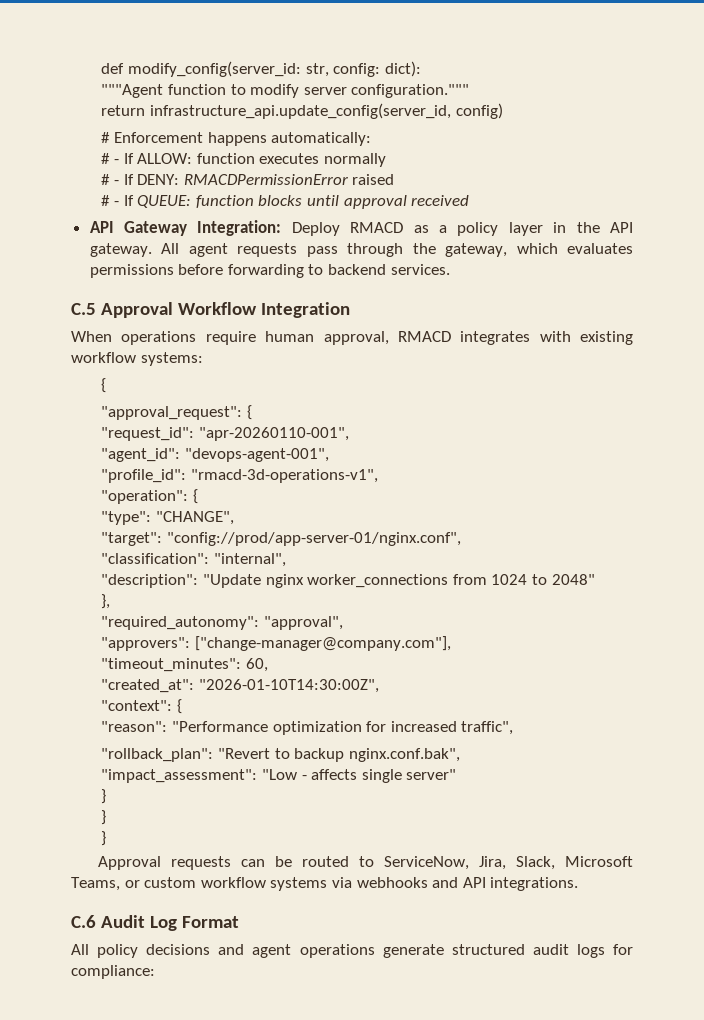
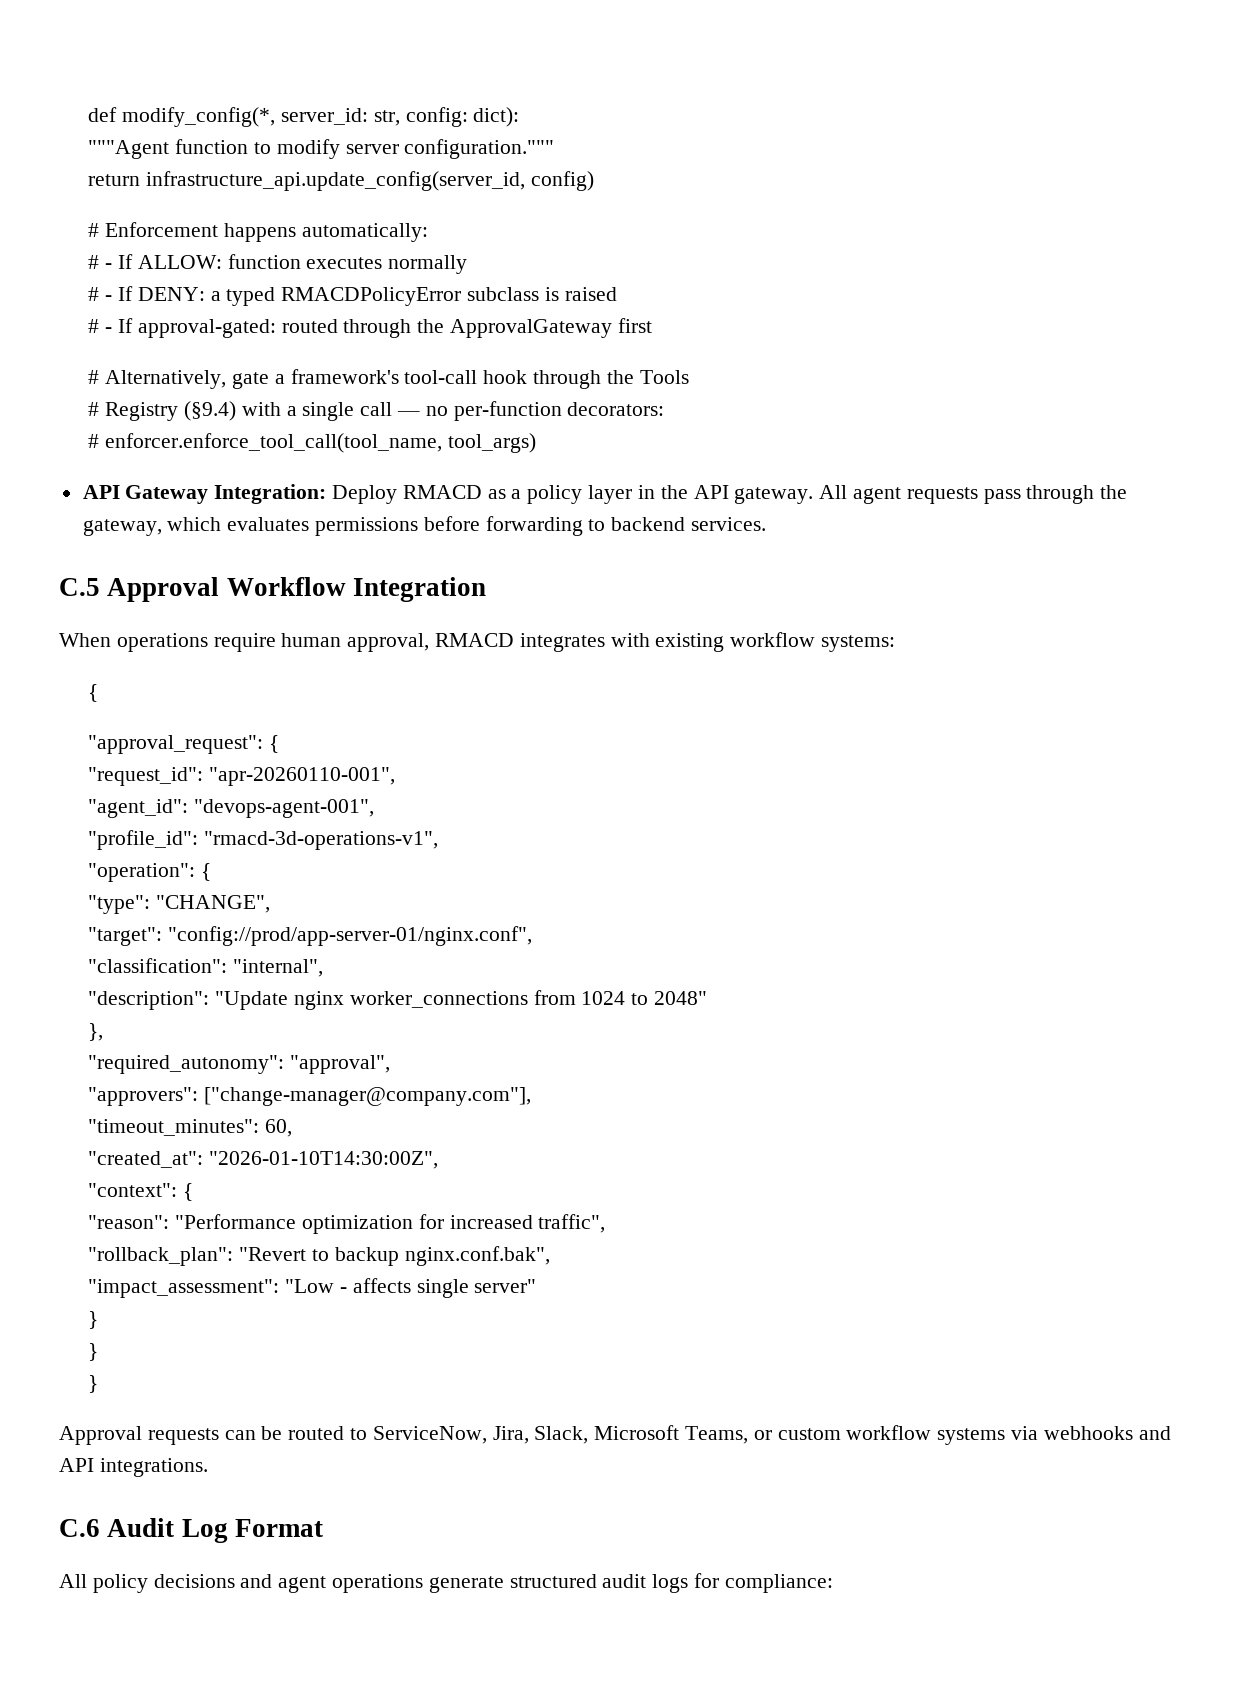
[128,61,302,77] modify_config(server_id: -> [122,107,368,127] modify_config(*, server_id:
[183,174,348,185] RMACDPermissionError -> [210,287,559,306] a typed RMACDPolicyError subclass is
[137,195,470,209] QUEUE: function blocks until approval received -> [137,318,652,338] [88,369,689,389] [88,401,665,421] [88,433,536,453] approval-gated: routed through the ApprovalGateway first // # Alternatively, gate a framework's tool-call hook through the Tools // # Registry (§9.4) with a single call — no per-function decorators: // # enforcer.enforce_tool_call(tool_name, tool_args)

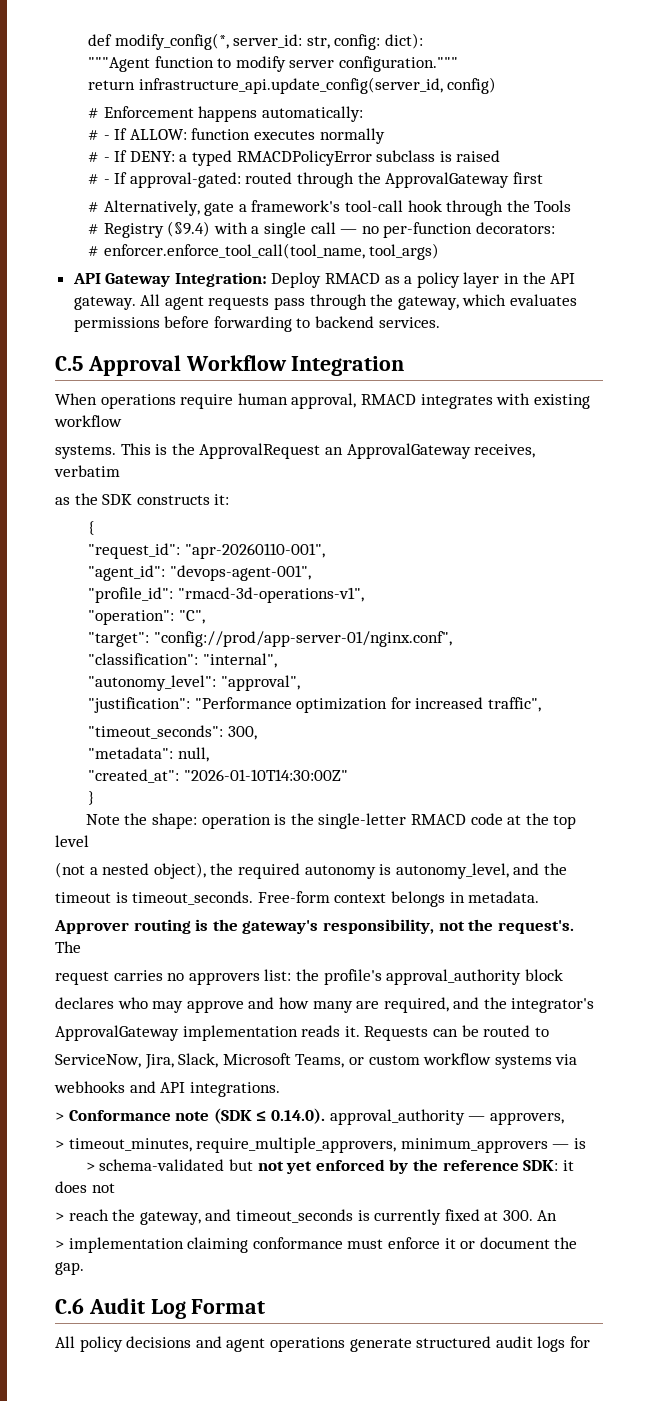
[821,635,896,652] [88,684,99,702] [88,735,264,754] systems: // { // "approval_request": -> [55,443,536,459] [54,465,120,477] [55,493,230,505] // systems. This is the ApprovalRequest an ApprovalGateway receives, verbatim // as the SDK constructs it: //
[201,863,212,881] [88,895,271,914] { // "type": "CHANGE", -> [178,610,205,624] "C",
[88,990,707,1010] [88,1023,104,1041] [88,1055,391,1074] [88,1087,532,1106] [88,1119,293,1137] [88,1151,439,1169] [88,1183,194,1201] [88,1215,170,1229] "description": "Update nginx worker_connections from 1024 to 2048" // }, // "required_autonomy": "approval", // "approvers": ["change-manager@company.com"], // "timeout_minutes": 60, // "created_at": "2026-01-10T14:30:00Z", // "context": { // "reason": -> [88,675,300,691] [88,697,191,713] "autonomy_level": "approval", // "justification":
[88,1246,550,1266] [88,1278,537,1298] [88,1311,99,1329] [88,1343,99,1361] [88,1375,99,1393] [59,1426,219,1445] "rollback_plan": "Revert to backup nginx.conf.bak", // "impact_assessment": "Low - affects single server" // } // } // } // Approval requests -> [88,725,257,740] [88,747,209,762] [88,769,348,783] [88,791,96,805] [85,813,577,829] [55,835,89,847] [55,862,567,879] [55,891,540,907] [54,919,574,934] [55,941,81,953] [55,969,563,985] [55,997,595,1013] [55,1025,429,1041] "timeout_seconds": 300, // "metadata": null, // "created_at": "2026-01-10T14:30:00Z" // } // Note the shape: operation is the single-letter RMACD code at the top level // (not a nested object), the required autonomy is autonomy_level, and the // timeout is timeout_seconds. Free-form context belongs in metadata. // Approver routing is the gateway's responsibility, not the request's. The // request carries no approvers list: the profile's approval_authority block // declares who may approve and how many are required, and the integrator's // ApprovalGateway implementation reads it. Requests
(368, 1434) none -> (549, 1032) //
(1039, 1433) none -> (578, 1059) //
(208, 1467) none -> [55,1108,564,1125] [55,1137,586,1153] [85,1159,574,1174] [55,1181,115,1193] [55,1209,558,1225] [55,1237,578,1253] [55,1262,84,1275] // > Conformance note (SDK ≤ 0.14.0). approval_authority — approvers, // > timeout_minutes, require_multiple_approvers, minimum_approvers — is // > schema-validated but not yet enforced by the reference SDK: it does not // > reach the gateway, and timeout_seconds is currently fixed at 300. An // > implementation claiming conformance must enforce it or document the gap.
[724,1574,833,1593] compliance: -> (590, 1342) none

